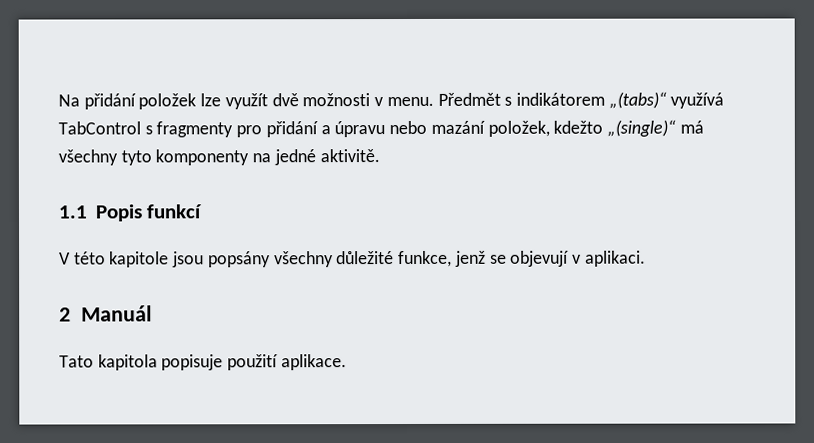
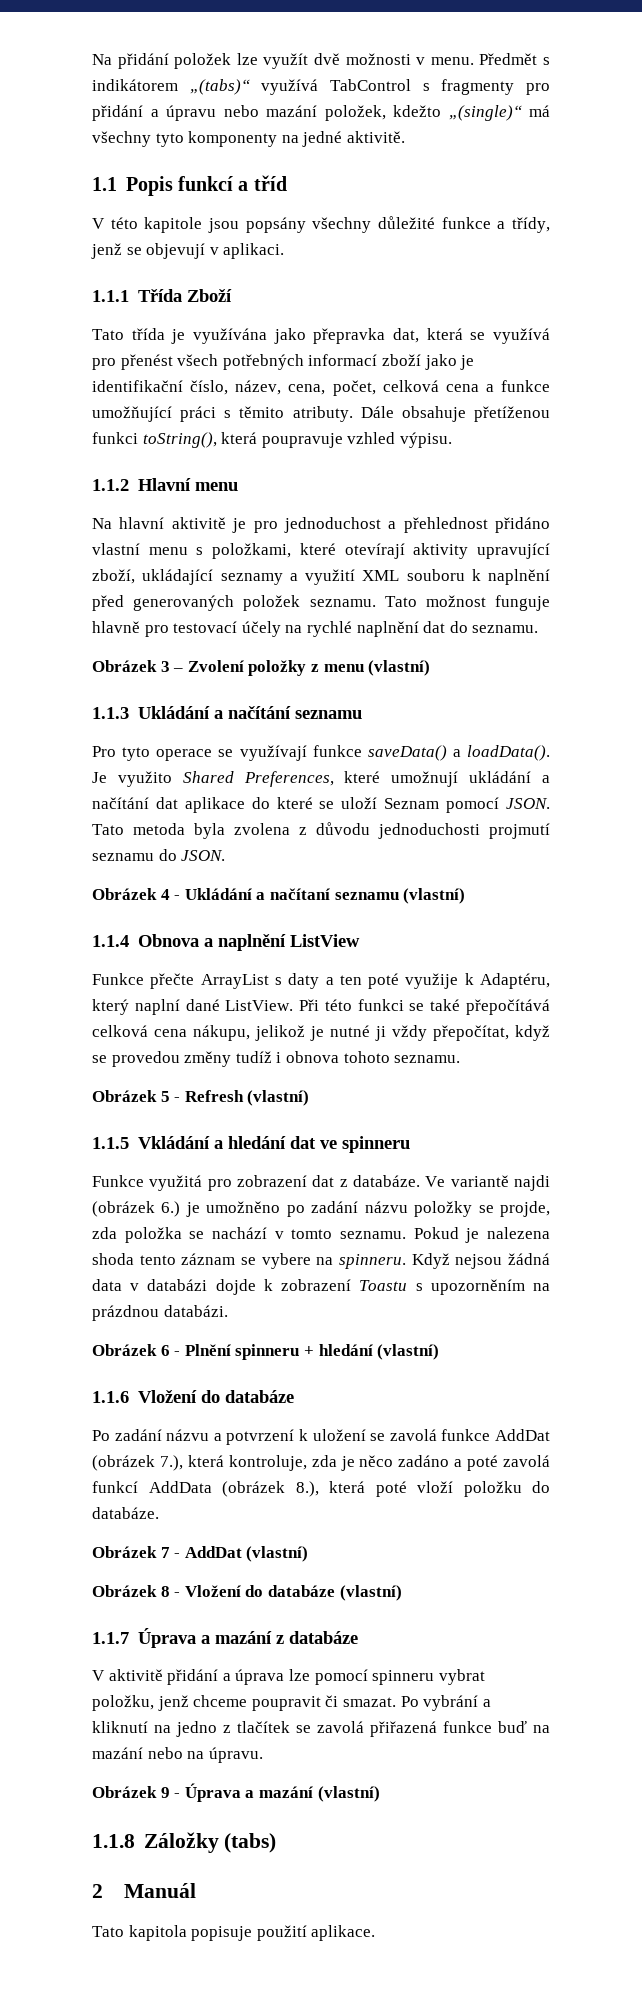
(203, 211) none -> [238,175,287,191] a tříd
[398,250,453,268] funkce, -> [441,217,550,233] funkce a třídy,
(646, 258) none -> [92,289,232,302] [92,328,550,344] [92,354,475,370] [92,380,550,396] [92,406,550,422] [92,432,452,448] [92,478,238,491] [92,517,550,533] [92,543,550,559] [92,569,550,585] [92,595,550,611] [92,621,539,637] [92,660,431,676] [92,706,362,719] [92,745,550,761] [92,771,550,787] [92,797,550,813] [92,822,550,839] [92,849,226,861] [92,888,466,904] [92,934,360,951] [92,973,550,989] [92,999,550,1015] [92,1025,550,1041] [92,1051,461,1067] [92,1090,310,1106] [92,1136,410,1153] [92,1175,550,1191] [92,1201,550,1217] [92,1227,550,1243] [92,1253,550,1269] [92,1279,550,1295] [92,1305,228,1321] [92,1344,440,1360] [92,1390,294,1403] [92,1429,550,1445] [92,1455,550,1471] [92,1481,550,1497] [92,1507,159,1519] [92,1546,309,1562] [92,1585,402,1601] [92,1628,358,1648] [92,1669,485,1685] [92,1695,491,1711] [92,1721,550,1737] [92,1747,263,1763] [92,1783,380,1802] [92,1832,277,1853] // 1.1.1 Třída Zboží // Tato třída je využívána jako přepravka dat, která se využívá pro přenést všech potřebných informací zboží jako je identifikační číslo, název, cena, počet, celková cena a funkce umožňující práci s těmito atributy. Dále obsahuje přetíženou funkci toString(), která poupravuje vzhled výpisu. // 1.1.2 Hlavní menu // Na hlavní aktivitě je pro jednoduchost a přehlednost přidáno vlastní menu s položkami, které otevírají aktivity upravující zboží, ukládající seznamy a využití XML souboru k naplnění před generovaných položek seznamu. Tato možnost funguje hlavně pro testovací účely na rychlé naplnění dat do seznamu. // Obrázek 3 – Zvolení položky z menu (vlastní) // 1.1.3 Ukládání a načítání seznamu // Pro tyto operace se využívají funkce saveData() a loadData(). Je využito Shared Preferences, které umožnují ukládání a načítání dat aplikace do které se uloží Seznam pomocí JSON. Tato metoda byla zvolena z důvodu jednoduchosti projmutí seznamu do JSON. // Obrázek 4 - Ukládání a načítaní seznamu (vlastní) // 1.1.4 Obnova a naplnění ListView // Funkce přečte ArrayList s daty a ten poté využije k Adaptéru, který naplní dané ListView. Při této funkci se také přepočítává celková cena nákupu, jelikož je nutné ji vždy přepočítat, když se provedou změny tudíž i obnova tohoto seznamu. // Obrázek 5 - Refresh (vlastní) // 1.1.5 Vkládání a hledání dat ve spinneru // Funkce využitá pro zobrazení dat z databáze. Ve variantě najdi (obrázek 6.) je umožněno po zadání názvu položky se projde, zda položka se nachází v tomto seznamu. Pokud je nalezena shoda tento záznam se vybere na spinneru. Když nejsou žádná data v databázi dojde k zobrazení Toastu s upozorněním na prázdnou databázi. // Obrázek 6 - Plnění spinneru + hledání (vlastní) // 1.1.6 Vložení do databáze // Po zadání názvu a potvrzení k uložení se zavolá funkce AddDat (obrázek 7.), která kontroluje, zda je něco zadáno a poté zavolá funkcí AddData (obrázek 8.), která poté vloží položku do databáze. // Obrázek 7 - AddDat (vlastní) // Obrázek 8 - Vložení do databáze (vlastní) // 1.1.7 Úprava a mazání z databáze // V aktivitě přidání a úprava lze pomocí spinneru vybrat položku, jenž chceme poupravit či smazat. Po vybrání a kliknutí na jedno z tlačítek se zavolá přiřazená funkce buď na mazání nebo na úpravu. // Obrázek 9 - Úprava a mazání (vlastní) // 1.1.8 Záložky (tabs)

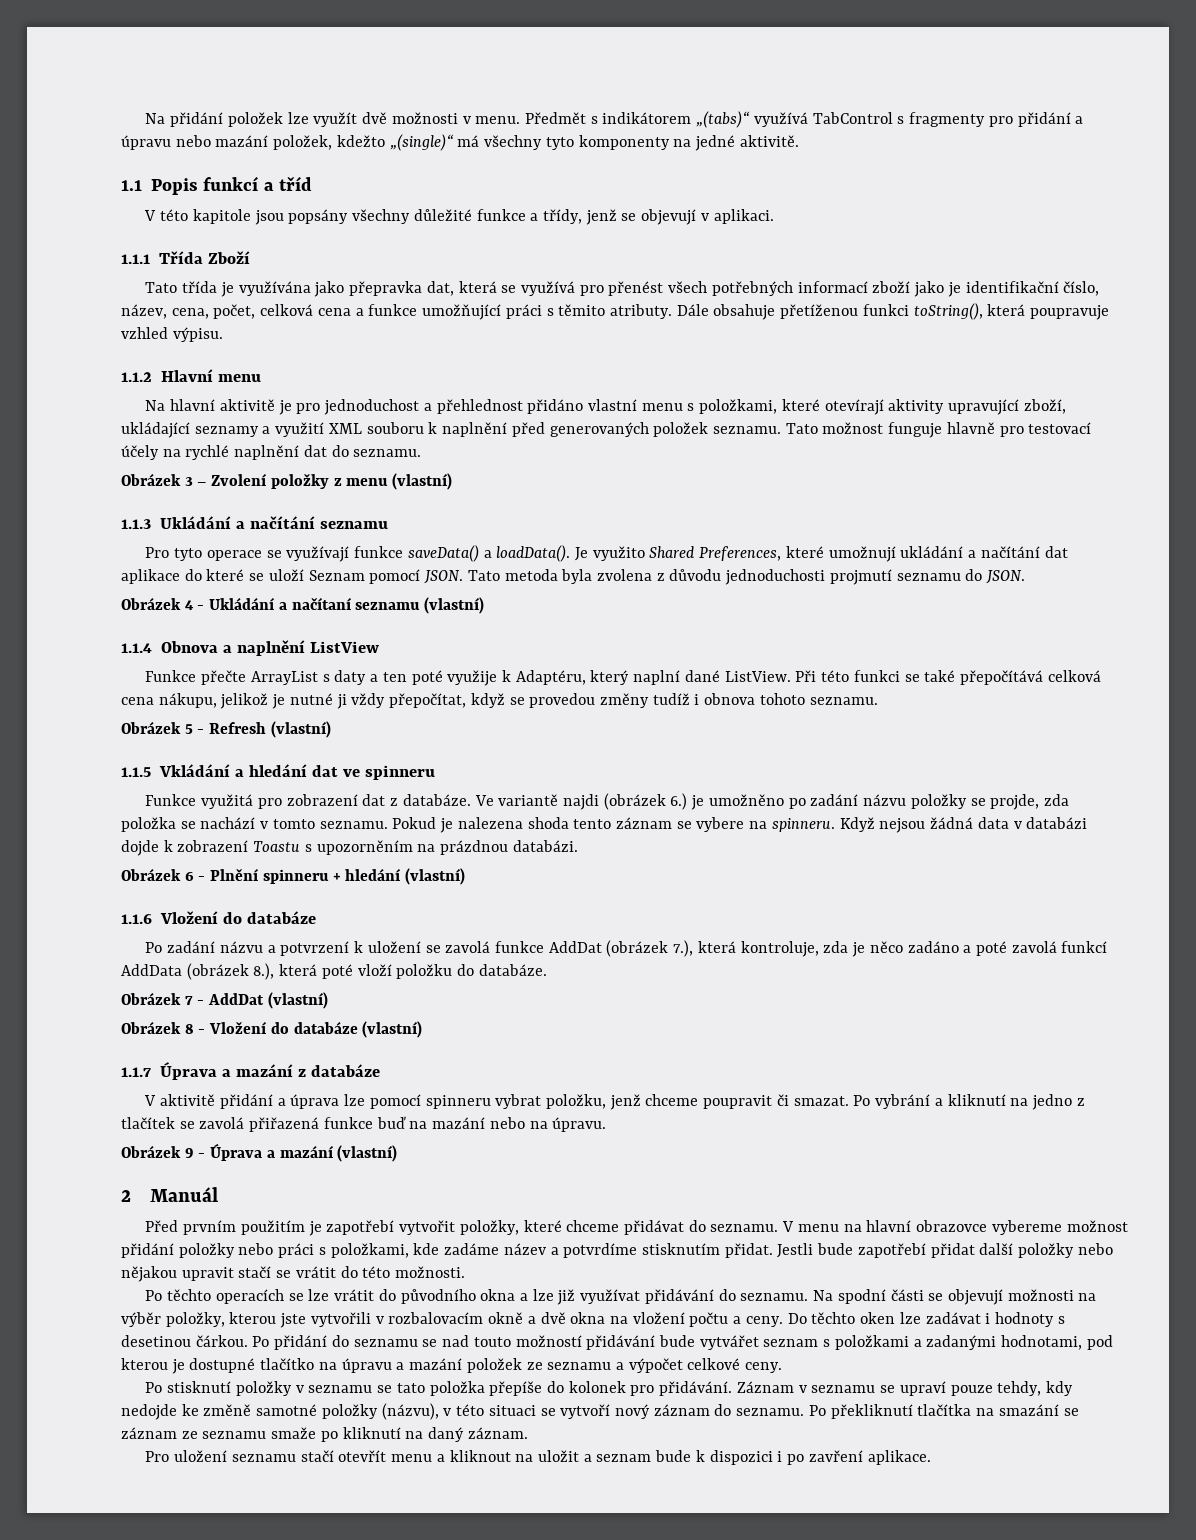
[92,1832,277,1853] [92,1883,196,1898] [92,1925,307,1941] 1.1.8 Záložky (tabs) // 2 Manuál // Tato kapitola popisuje použití -> [121,1187,219,1202] [145,1220,1128,1236] [121,1243,1113,1258] [121,1266,466,1282] [145,1289,1097,1305] [121,1312,1065,1328] [121,1335,1113,1350] [121,1358,783,1374] [145,1381,1073,1396] [121,1403,1079,1420] [121,1427,528,1442] [145,1450,863,1465] 2 Manuál // Před prvním použitím je zapotřebí vytvořit položky, které chceme přidávat do seznamu. V menu na hlavní obrazovce vybereme možnost přidání položky nebo práci s položkami, kde zadáme název a potvrdíme stisknutím přidat. Jestli bude zapotřebí přidat další položky nebo nějakou upravit stačí se vrátit do této možnosti. // Po těchto operacích se lze vrátit do původního okna a lze již využívat přidávání do seznamu. Na spodní části se objevují možnosti na výběr položky, kterou jste vytvořili v rozbalovacím okně a dvě okna na vložení počtu a ceny. Do těchto oken lze zadávat i hodnoty s desetinou čárkou. Po přidání do seznamu se nad touto možností přidávání bude vytvářet seznam s položkami a zadanými hodnotami, pod kterou je dostupné tlačítko na úpravu a mazání položek ze seznamu a výpočet celkové ceny. // Po stisknutí položky v seznamu se tato položka přepíše do kolonek pro přidávání. Záznam v seznamu se upraví pouze tehdy, kdy nedojde ke změně samotné položky (názvu), v této situaci se vytvoří nový záznam do seznamu. Po překliknutí tlačítka na smazání se záznam ze seznamu smaže po kliknutí na daný záznam. // Pro uložení seznamu stačí otevřít menu a kliknout na uložit a seznam bude k dispozici i po zavření

